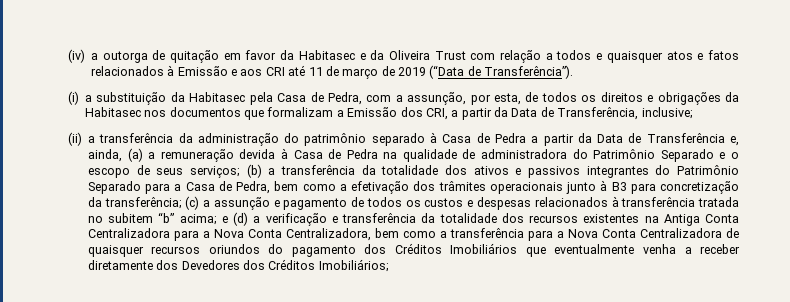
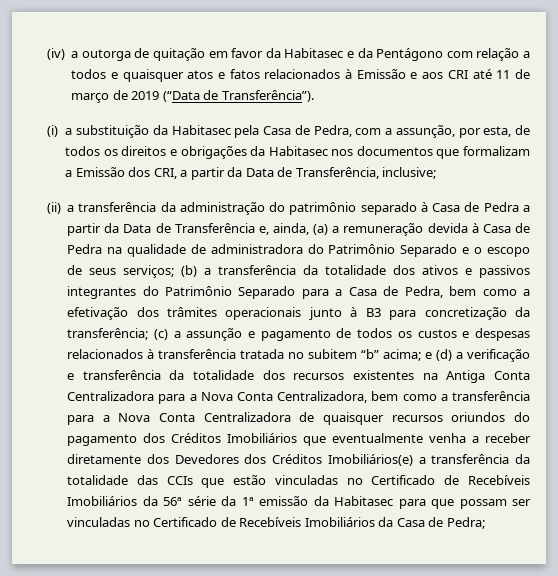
[388,50,466,60] Oliveira Trust -> [376,48,444,61] Pentágono
[318,259,389,272] Imobiliários; -> [327,454,530,466] [67,475,530,488] [67,496,531,509] [67,517,485,529] Imobiliários(e) a transferência da totalidade das CCIs que estão vinculadas no Certificado de Recebíveis Imobiliários da 56ª série da 1ª emissão da Habitasec para que possam ser vinculadas no Certificado de Recebíveis Imobiliários da Casa de Pedra;

